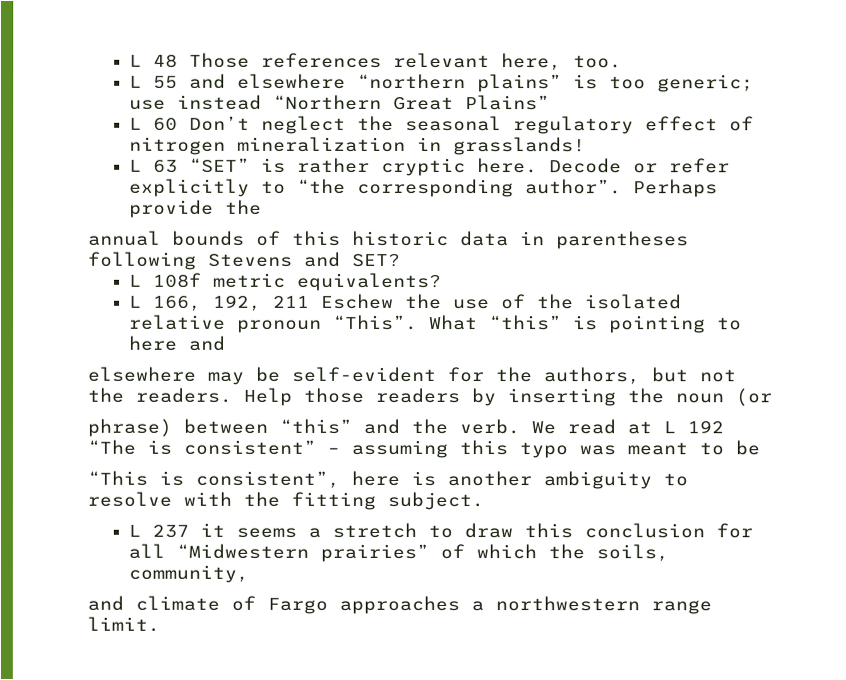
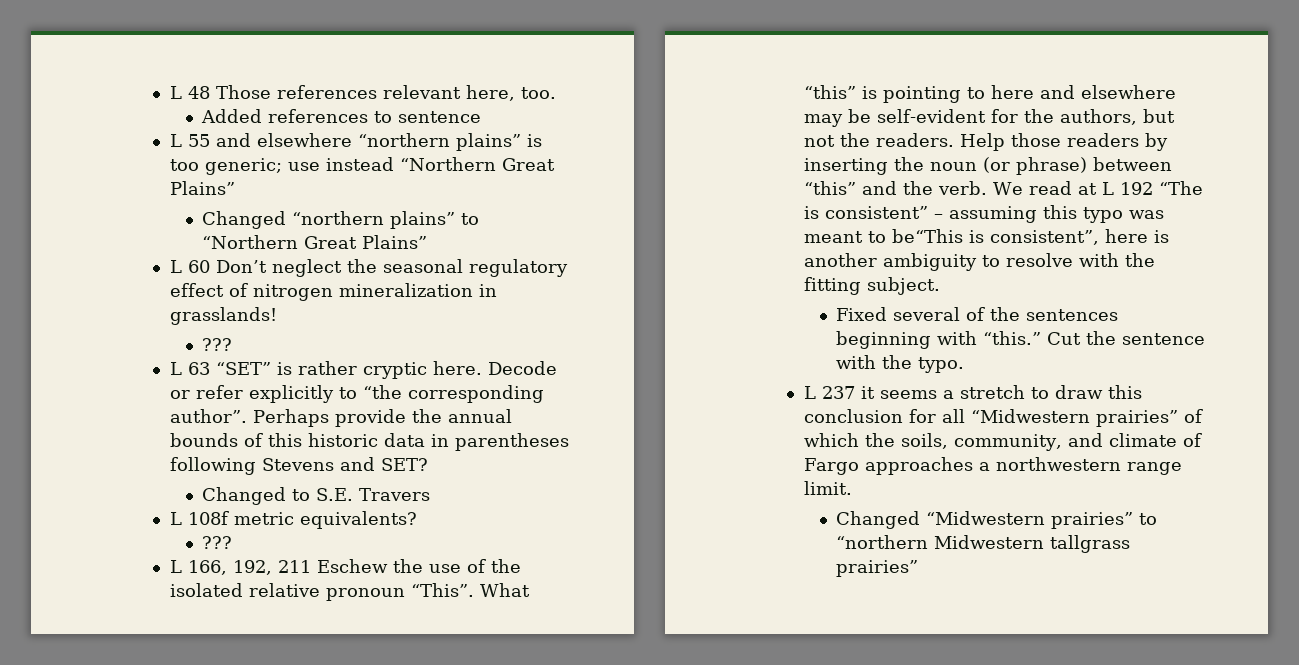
(622, 62) none -> [201,109,482,123] // Added references to sentence
(550, 103) none -> [202,211,480,229] [202,235,428,249] // Changed “northern plains” to “Northern Great Plains”
(586, 146) none -> [202,338,233,351] // ???
(262, 207) // -> (442, 416) none
(401, 260) none -> [202,487,431,505] // Changed to S.E. Travers
(442, 282) none -> [202,536,233,549] // ???
(226, 343) // -> (1075, 92) none
(772, 397) // -> (1010, 165) none
[735,440,760,456] [87,470,148,486] be // “This -> [891,229,963,243] be“This
(484, 501) none -> [836,307,1119,321] [836,331,1206,349] [836,355,965,373] // Fixed several of the sentences beginning with “this.” Cut the sentence with the typo.
(249, 573) // -> (1062, 442) none
(160, 624) none -> [836,511,1158,529] [836,535,1131,553] [836,560,919,577] // Changed “Midwestern prairies” to “northern Midwestern tallgrass prairies”

